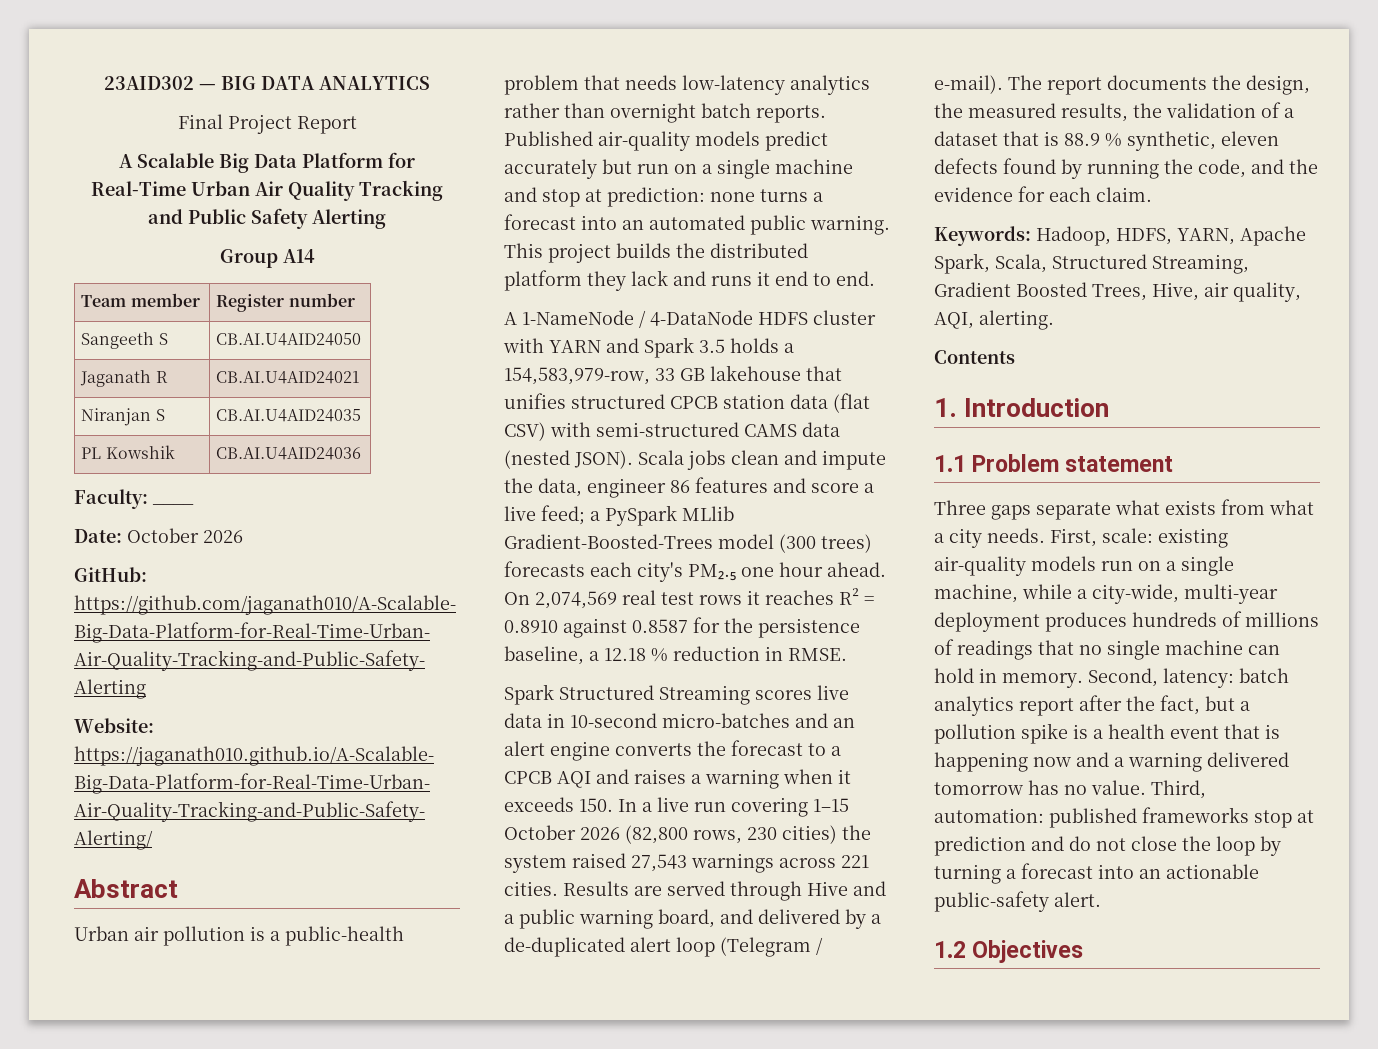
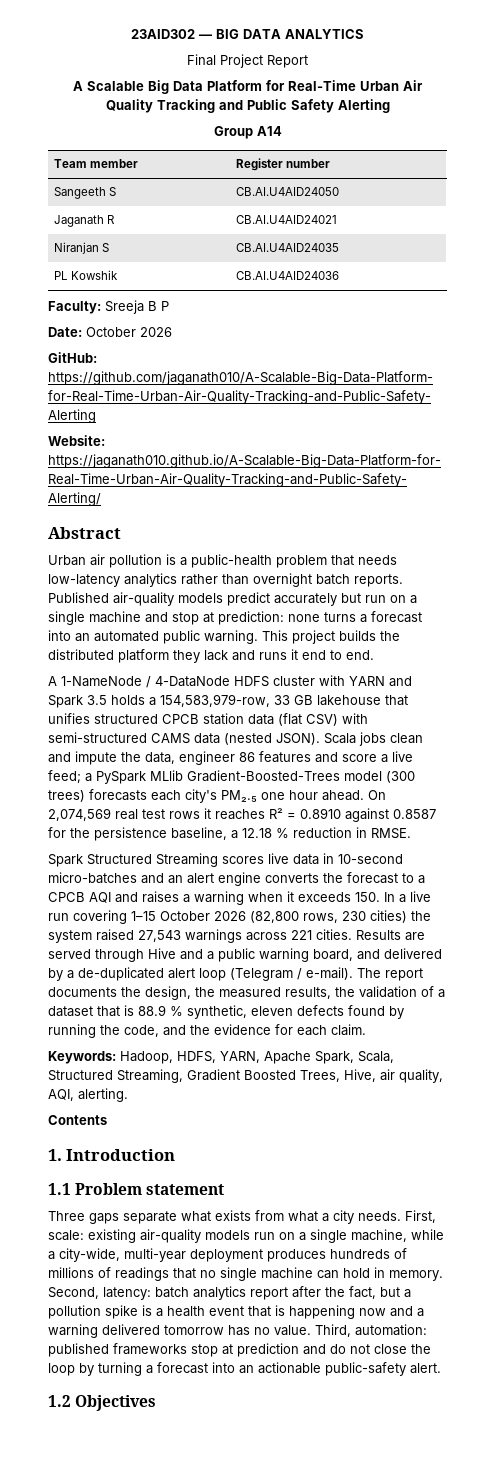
[152,504,194,505] ____ -> [105,300,169,314] Sreeja B P

